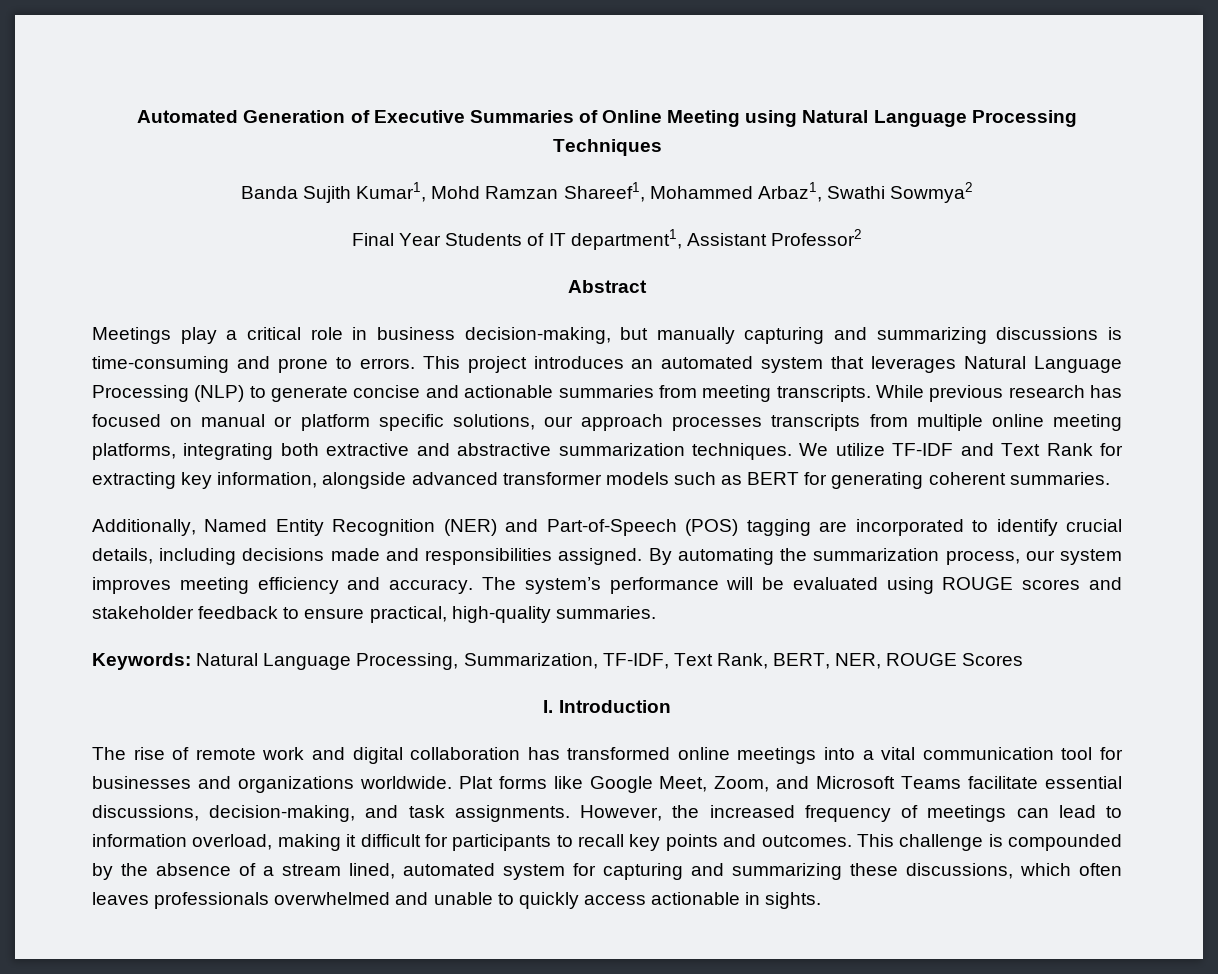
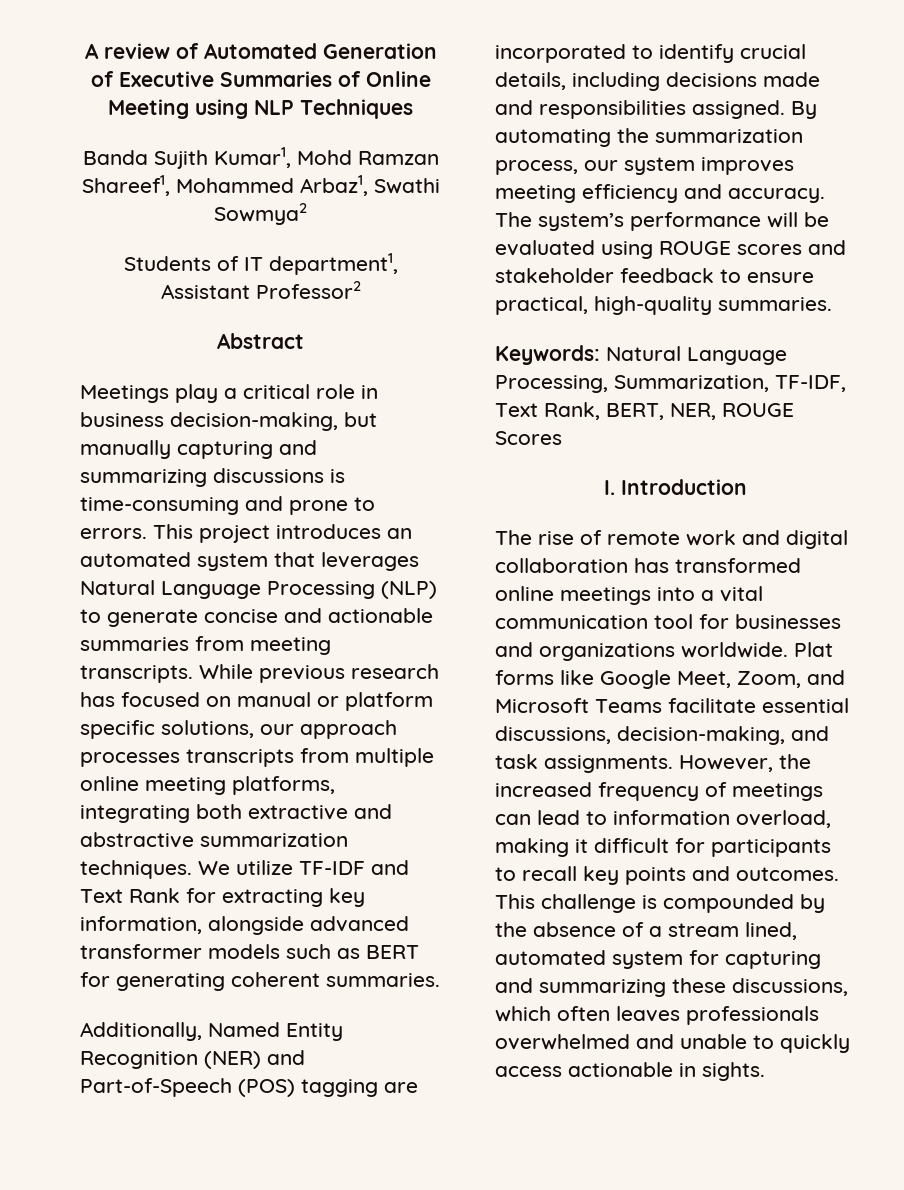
(137, 116) none -> [84,43,199,59] A review of
[802,110,1077,127] Natural Language Processing -> [254,100,294,115] NLP
[352,233,442,246] Final Year -> (307, 214) none

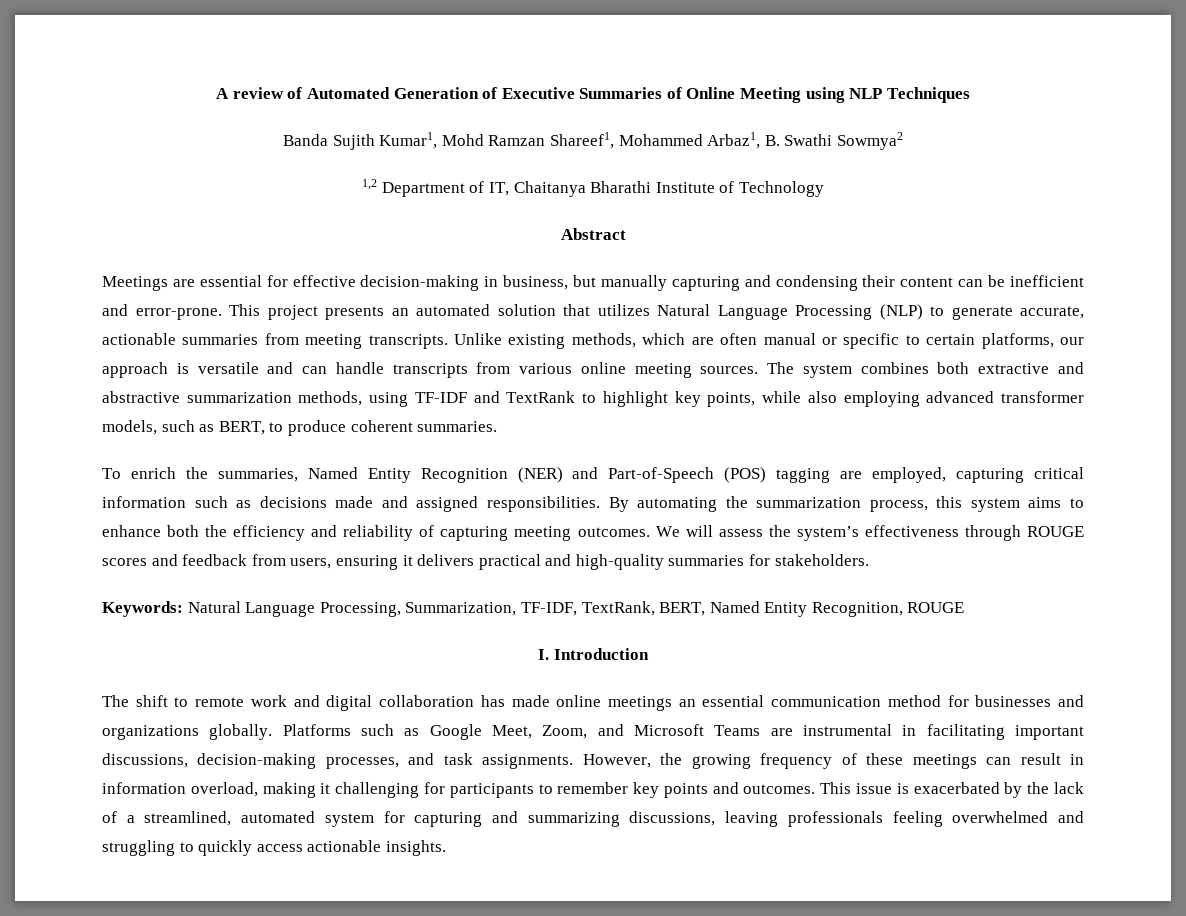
(368, 185) none -> [764,135,780,146] B.
[123,253,398,275] [160,281,361,299] [217,333,304,349] [80,384,378,403] [80,412,377,431] [80,440,317,459] [80,468,345,487] [80,496,375,515] [80,528,147,539] Students of IT department1, Assistant Professor2 // Abstract // Meetings play a critical role in business decision-making, but manually capturing and summarizing discussions is time-consuming and prone to errors. -> [362,179,824,197] [560,228,626,240] [102,275,1084,291] [102,304,222,320] 1,2 Department of IT, Chaitanya Bharathi Institute of Technology // Abstract // Meetings are essential for effective decision-making in business, but manually capturing and condensing their content can be inefficient and error-prone.
[276,524,381,539] introduces -> [325,306,384,320] presents
[197,552,419,571] system that leverages -> [497,304,650,316] solution that utilizes
[204,608,322,623] concise and -> [1020,306,1084,319] accurate,
[199,664,439,683] [80,692,433,711] [80,720,397,739] [80,752,180,767] While previous research has focused on manual or platform specific solutions, our approach processes -> [454,333,1084,349] [102,362,384,378] Unlike existing methods, which are often manual or specific to certain platforms, our approach is versatile and can handle
[355,748,434,767] multiple -> [519,363,573,374] various
[232,776,335,795] [80,805,190,823] platforms, integrating -> [700,362,929,378] sources. The system combines
[80,860,409,879] [80,888,365,907] [80,916,304,935] techniques. We utilize TF-IDF and Text Rank for extracting key information, alongside -> [298,391,920,407] methods, using TF-IDF and TextRank to highlight key points, while also employing
[208,944,419,959] [80,972,225,991] models such as BERT for generating -> [102,420,346,436] models, such as BERT, to produce
[80,1022,202,1041] Additionally, -> [102,467,298,482] To enrich the summaries,
[495,44,806,63] [495,72,660,91] incorporated to identify crucial details, including -> [872,467,1084,483] [102,496,252,508] employed, capturing critical information such as
[539,100,785,119] responsibilities assigned. -> [416,496,600,512] assigned responsibilities.
[584,157,794,175] [495,184,825,203] [495,212,829,231] [495,240,846,259] [495,268,814,283] [495,296,832,315] our system improves meeting efficiency and accuracy. The system’s performance will be evaluated using ROUGE scores and stakeholder feedback to ensure practical, high-quality summaries. -> [936,496,1084,512] [102,525,1084,541] [102,554,869,570] this system aims to enhance both the efficiency and reliability of capturing meeting outcomes. We will assess the system’s effectiveness through ROUGE scores and feedback from users, ensuring it delivers practical and high-quality summaries for stakeholders.
[495,402,794,420] [495,431,562,445] Text Rank, BERT, NER, ROUGE Scores -> [581,601,965,617] TextRank, BERT, Named Entity Recognition, ROUGE
[538,530,602,545] rise of -> [135,695,189,707] shift to
[675,558,801,573] transformed -> [511,695,550,707] made
[657,586,763,602] [495,614,841,629] [495,642,833,661] [495,670,594,685] into a vital communication tool for businesses and organizations worldwide. Plat forms like -> [678,695,1084,707] [102,724,420,740] an essential communication method for businesses and organizations globally. Platforms such as
[668,698,849,713] [495,726,785,745] facilitate essential discussions, decision-making, -> [770,724,1084,740] [102,753,399,769] are instrumental in facilitating important discussions, decision-making processes,
[495,782,592,797] increased -> [691,754,751,769] growing
(727, 789) none -> [866,753,904,765] these
[537,810,607,825] lead to -> [1020,753,1085,765] result in
[594,838,669,853] difficult -> [335,782,420,798] challenging
[522,866,577,881] recall -> [557,782,629,794] remember
[541,894,794,913] challenge is compounded -> [856,782,1000,794] issue is exacerbated
[533,922,616,937] absence -> [1054,782,1084,794] lack
[668,922,797,940] stream lined, -> [144,811,232,826] streamlined,
[672,978,848,996] [495,1006,819,1025] these discussions, which often leaves professionals -> [629,811,943,827] discussions, leaving professionals feeling
[680,1034,747,1049] unable -> [102,840,175,856] struggling
[679,1062,765,1081] in sights. -> [385,840,446,856] insights.

